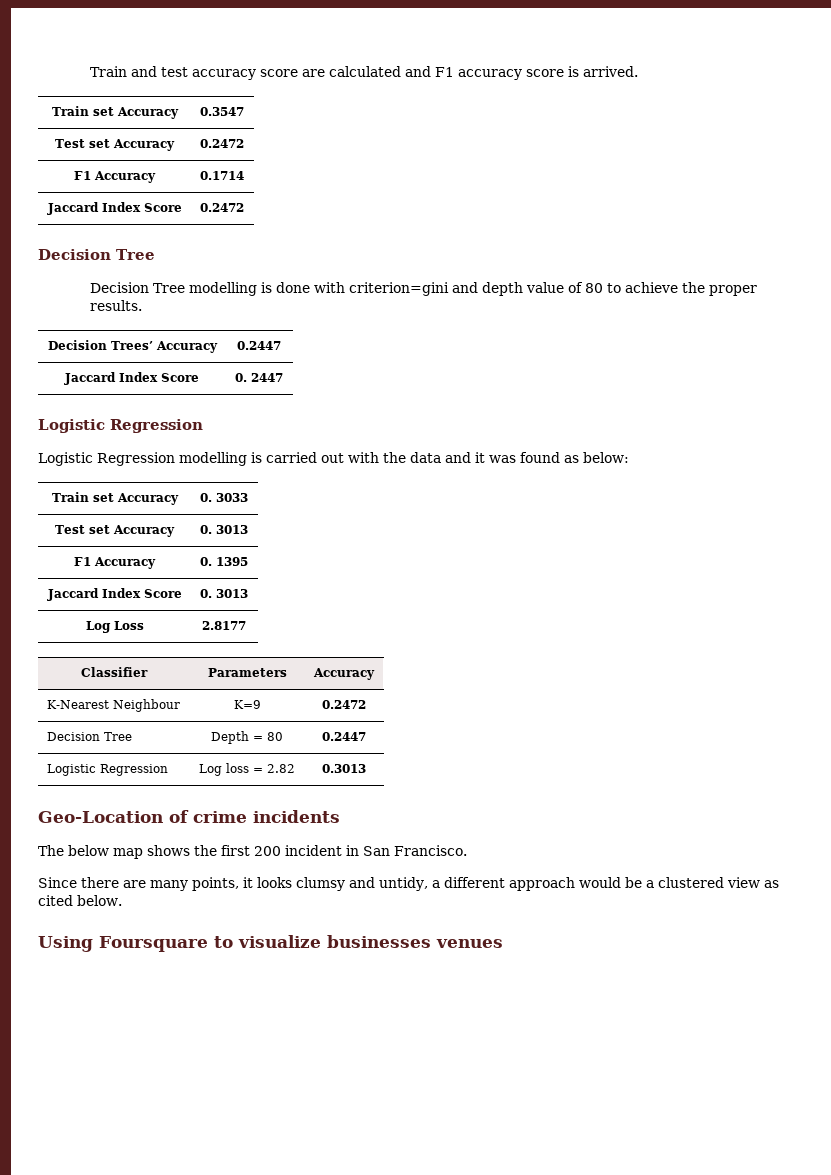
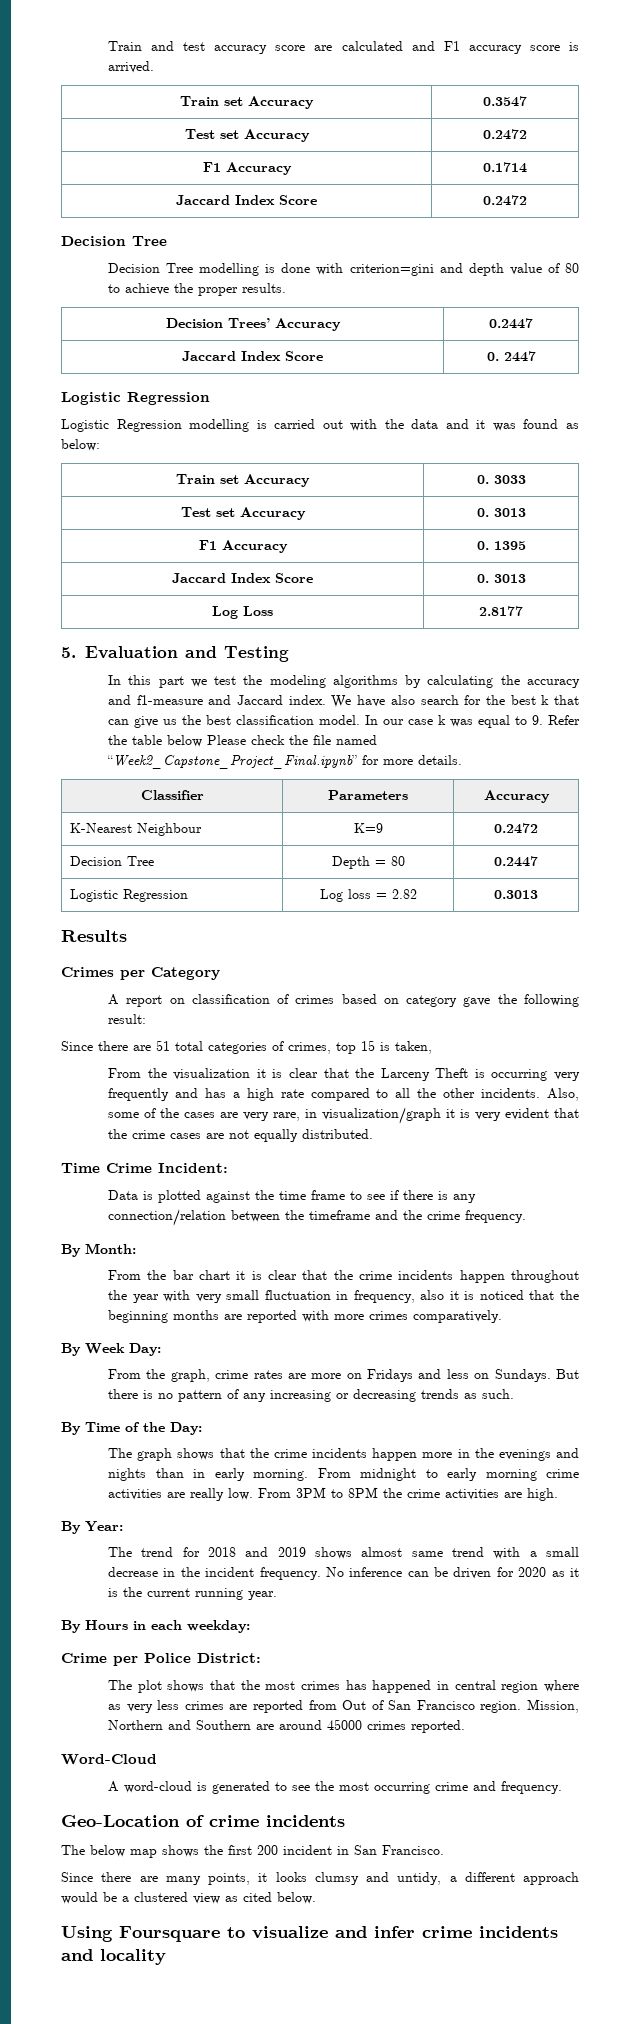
(246, 625) none -> [61,646,289,662] [107,675,580,688] [107,695,580,708] [107,715,581,728] [107,735,377,747] [106,755,462,769] // 5. Evaluation and Testing // In this part we test the modeling algorithms by calculating the accuracy and f1-measure and Jaccard index. We have also search for the best k that can give us the best classification model. In our case k was equal to 9. Refer the table below Please check the file named “Week2_Capstone_Project_Final.ipynb” for more details.
(366, 768) none -> [61,930,127,942] [61,967,220,980] [107,994,580,1007] [107,1014,146,1024] [61,1040,432,1054] [107,1068,580,1081] [107,1088,579,1101] [107,1107,579,1124] [107,1129,373,1142] [61,1163,228,1173] [107,1190,476,1203] [107,1209,526,1226] [61,1243,136,1257] [107,1270,579,1283] [107,1290,579,1303] [107,1310,502,1323] [61,1343,161,1356] [107,1369,580,1382] [107,1389,514,1402] [61,1422,202,1435] [107,1448,579,1461] [107,1468,580,1481] [107,1487,558,1501] [61,1521,123,1534] [107,1547,579,1559] [107,1567,580,1580] [107,1587,277,1600] [61,1620,250,1633] [61,1653,261,1666] [107,1680,579,1693] [107,1699,579,1713] [107,1719,465,1733] [61,1754,157,1765] [107,1781,562,1794] // Results // Crimes per Category // A report on classification of crimes based on category gave the following result: // Since there are 51 total categories of crimes, top 15 is taken, // From the visualization it is clear that the Larceny Theft is occurring very frequently and has a high rate compared to all the other incidents. Also, some of the cases are very rare, in visualization/graph it is very evident that the crime cases are not equally distributed. // Time Crime Incident: // Data is plotted against the time frame to see if there is any connection/relation between the timeframe and the crime frequency. // By Month: // From the bar chart it is clear that the crime incidents happen throughout the year with very small fluctuation in frequency, also it is noticed that the beginning months are reported with more crimes comparatively. // By Week Day: // From the graph, crime rates are more on Fridays and less on Sundays. But there is no pattern of any increasing or decreasing trends as such. // By Time of the Day: // The graph shows that the crime incidents happen more in the evenings and nights than in early morning. From midnight to early morning crime activities are really low. From 3PM to 8PM the crime activities are high. // By Year: // The trend for 2018 and 2019 shows almost same trend with a small decrease in the incident frequency. No inference can be driven for 2020 as it is the current running year. // By Hours in each weekday: // Crime per Police District: // The plot shows that the most crimes has happened in central region where as very less crimes are reported from Out of San Francisco region. Mission, Northern and Southern are around 45000 crimes reported. // Word-Cloud // A word-cloud is generated to see the most occurring crime and frequency.
[326,935,503,948] businesses venues -> [335,1926,558,1938] [61,1949,166,1965] and infer crime incidents and locality

